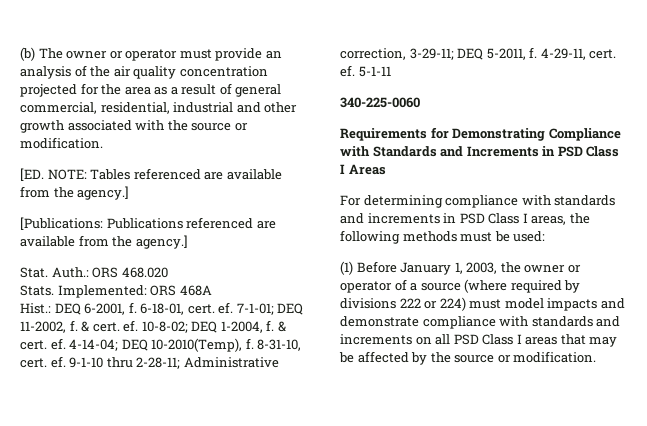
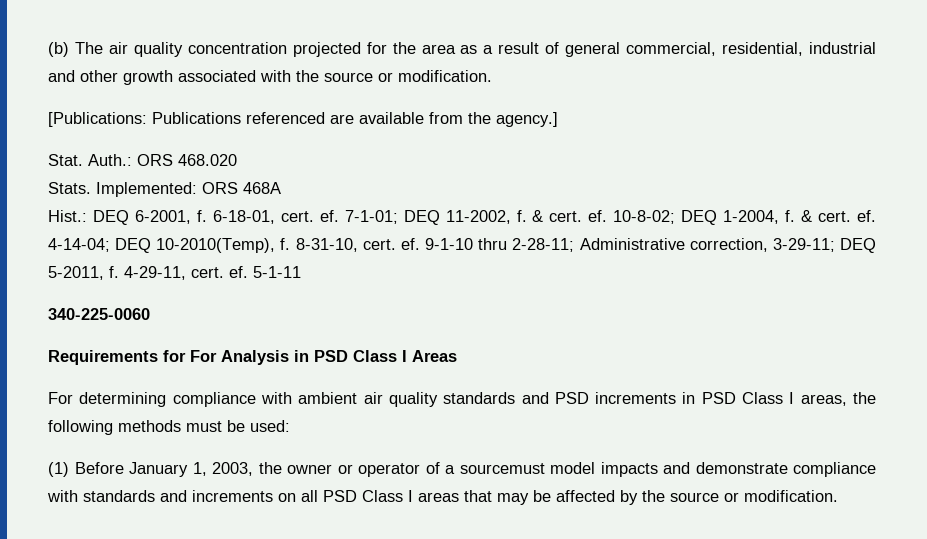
[66,48,282,61] [20,65,111,79] owner or operator must provide an analysis of the -> (103, 48) none
[20,168,282,181] [20,186,130,200] // [ED. NOTE: Tables referenced are available from the agency.] -> (492, 76) none
[452,128,621,141] [340,146,539,157] Demonstrating Compliance with Standards and Increments -> [190,350,289,365] For Analysis
[554,195,616,206] [340,213,364,224] standards and -> [298,392,589,407] ambient air quality standards and PSD
[420,279,581,293] [340,297,502,311] source (where required by divisions 222 or 224) must -> [459,463,545,474] sourcemust

